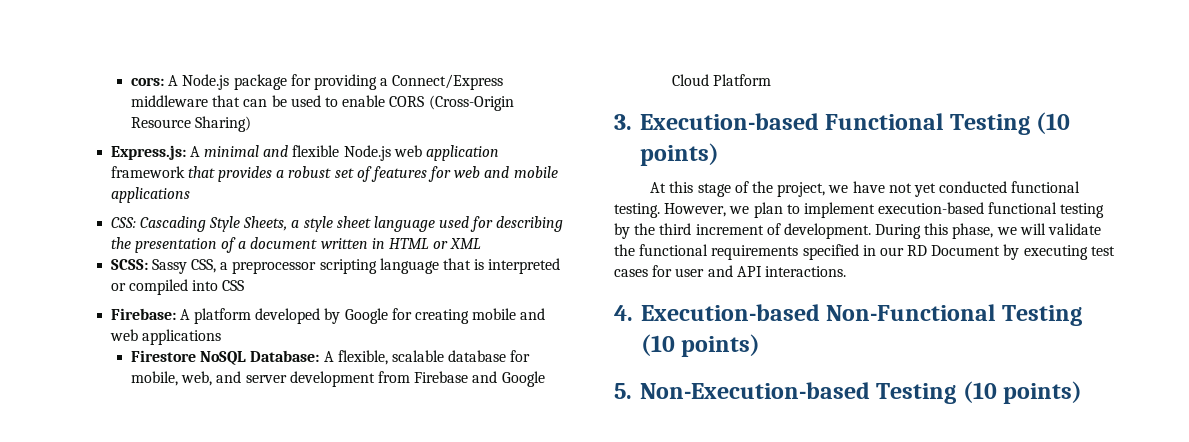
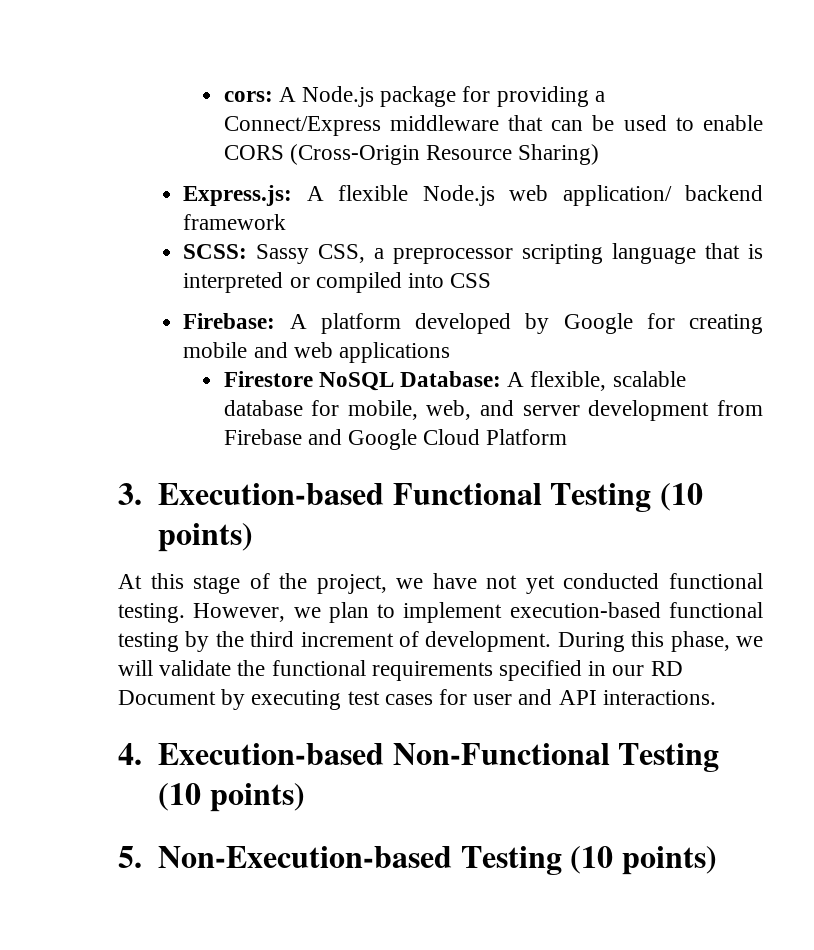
[203,145,289,157] minimal and -> (324, 193) none
[425,145,499,161] application -> [562,185,763,206] application/ backend
[187,166,558,182] [110,187,190,203] [110,216,564,232] [110,237,482,253] that provides a robust set of features for web and mobile applications // CSS: Cascading Style Sheets, a style sheet language used for describing the presentation of a document written in HTML or XML -> (287, 222) none

